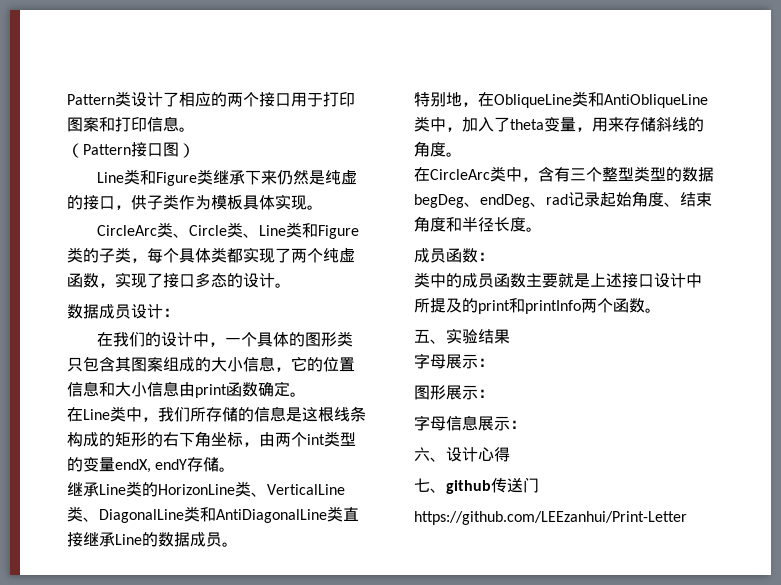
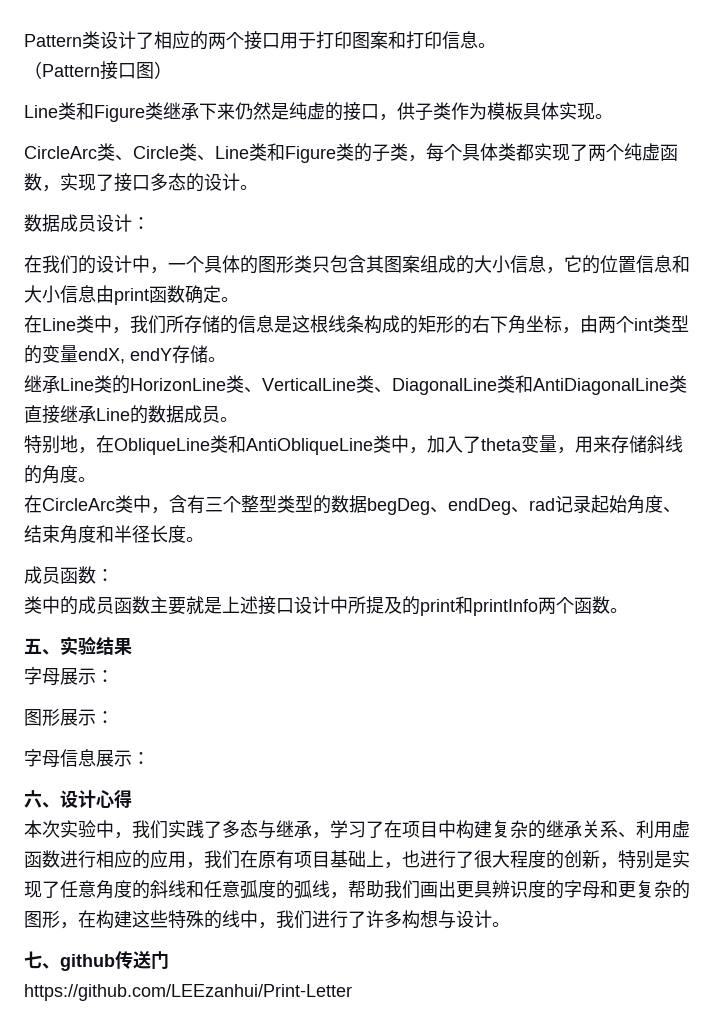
(510, 454) none -> [24,820,690,839] [24,850,690,869] [24,880,690,899] [24,910,510,929] // 本次实验中，我们实践了多态与继承，学习了在项目中构建复杂的继承关系、利用虚函数进行相应的应用，我们在原有项目基础上，也进行了很大程度的创新，特别是实现了任意角度的斜线和任意弧度的弧线，帮助我们画出更具辨识度的字母和更复杂的图形，在构建这些特殊的线中，我们进行了许多构想与设计。

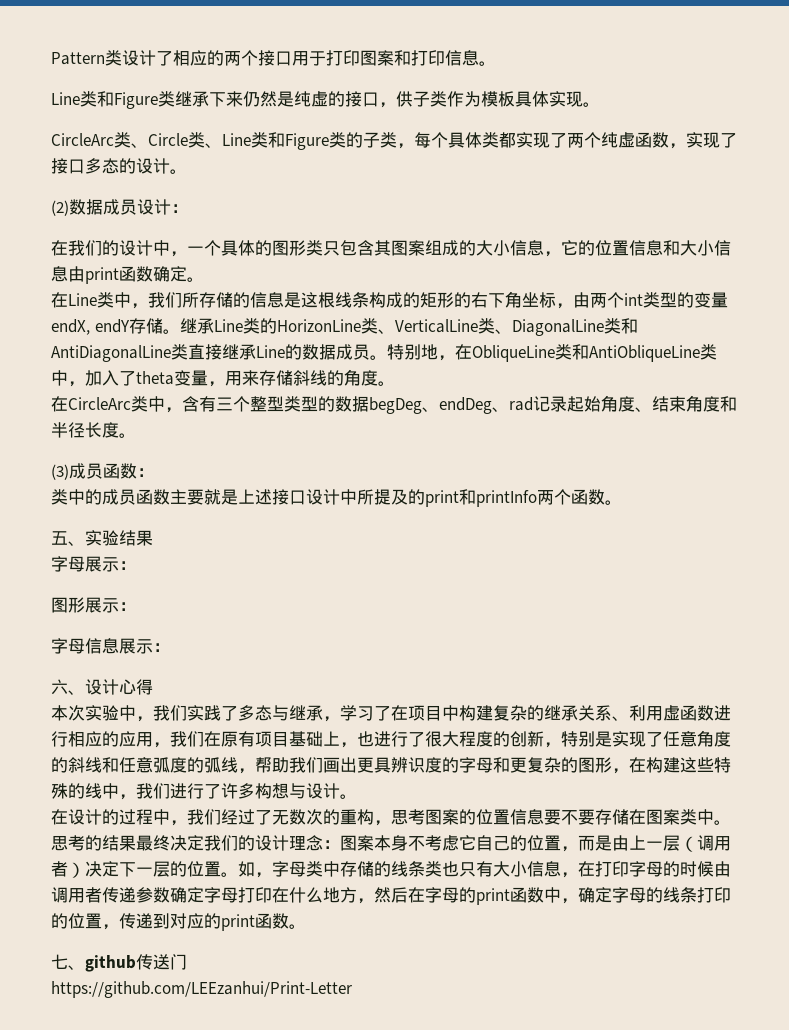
[24,61,172,80] // （Pattern接口图） -> (496, 63) none
(258, 187) none -> [51,200,69,216] (2)
(226, 359) // -> (180, 331) none
(238, 419) // -> (387, 357) none
(204, 539) none -> [51,464,69,480] (3)
(510, 924) none -> [51,809,731,826] [51,835,731,852] [51,861,731,878] [51,887,731,905] [51,913,306,931] // 在设计的过程中，我们经过了无数次的重构，思考图案的位置信息要不要存储在图案类中。思考的结果最终决定我们的设计理念：图案本身不考虑它自己的位置，而是由上一层（调用者）决定下一层的位置。如，字母类中存储的线条类也只有大小信息，在打印字母的时候由调用者传递参数确定字母打印在什么地方，然后在字母的print函数中，确定字母的线条打印的位置，传递到对应的print函数。

